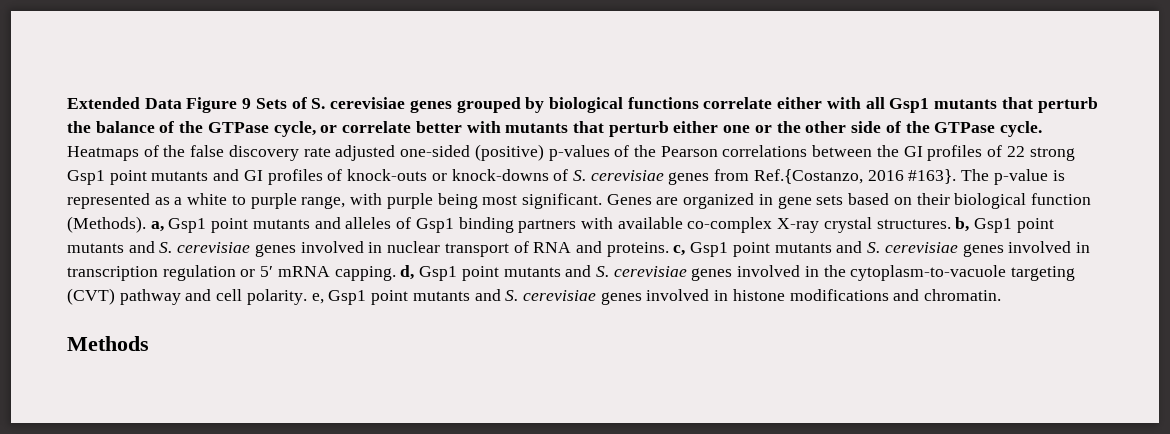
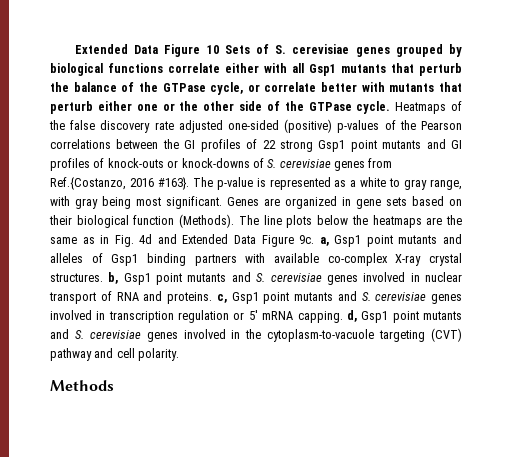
[67,97,252,113] Extended Data Figure 9 -> [75,44,219,57] Extended Data Figure 10
[250,193,297,209] purple -> [404,179,428,190] gray
[386,193,433,209] purple -> [75,198,98,209] gray
(146, 224) none -> [238,215,463,228] [50,234,315,247] The line plots below the heatmaps are the same as in Fig. 4d and Extended Data Figure 9c.
[311,289,1002,305] e, Gsp1 point mutants and S. cerevisiae genes involved in histone modifications and chromatin. -> (180, 354) none

